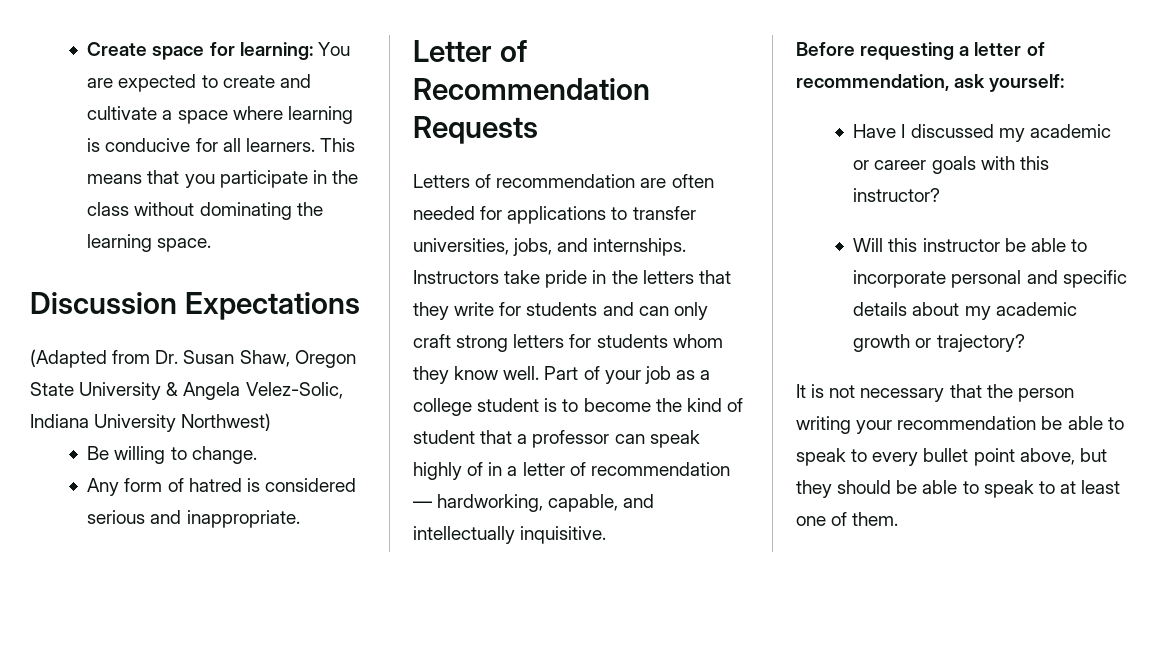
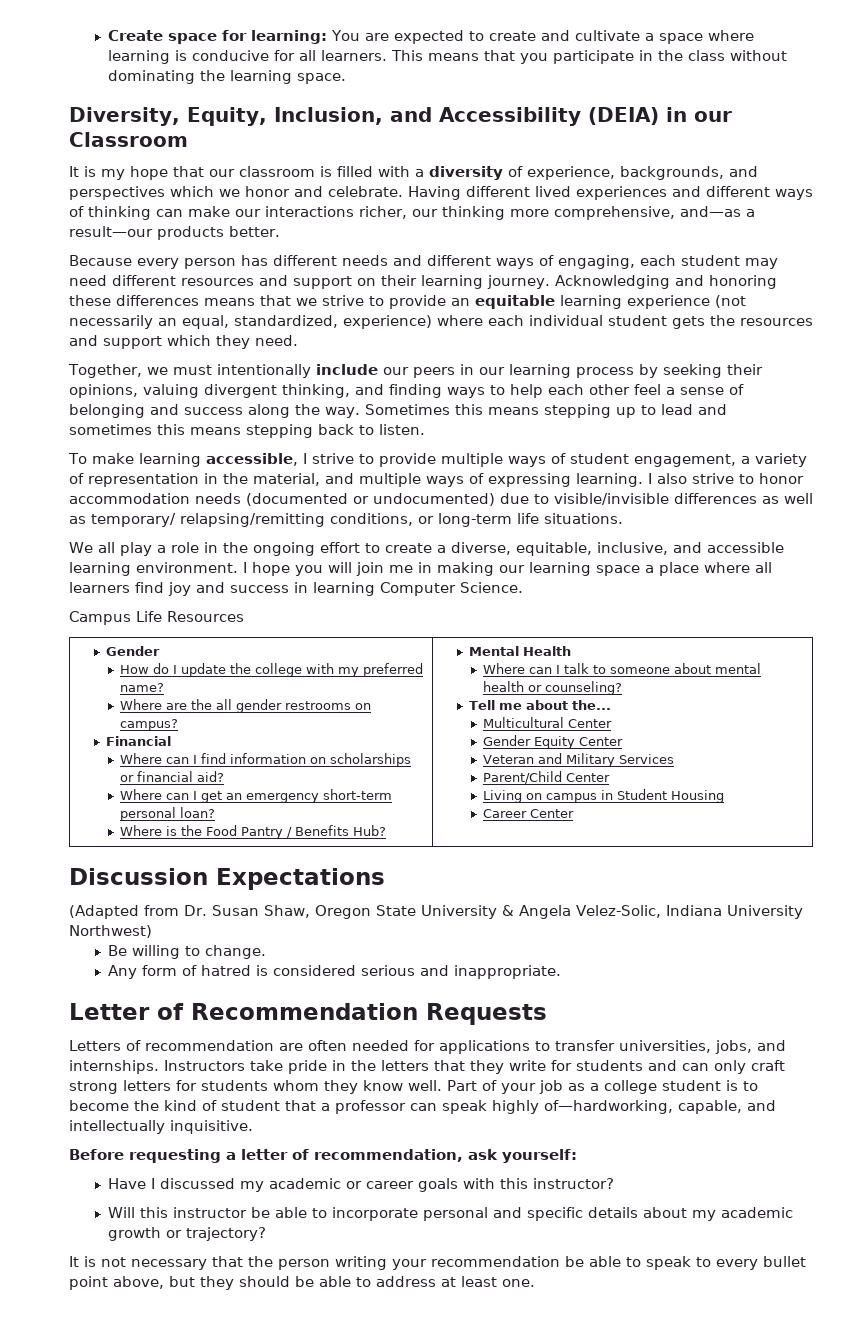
(212, 245) none -> [69,107,732,126] [69,132,188,147] [69,166,758,180] [69,186,813,200] [69,206,755,220] [69,226,280,240] [69,255,778,269] [69,275,777,289] [69,295,746,309] [69,315,813,329] [69,335,298,349] [68,364,763,378] [69,384,744,398] [69,404,727,418] [69,424,425,438] [68,453,807,467] [69,473,804,487] [69,493,813,506] [69,513,623,527] [69,542,784,556] [69,562,772,576] [69,582,523,596] [69,611,244,625] [106,646,161,656] [120,663,424,677] [120,683,165,692] [120,699,372,713] [120,719,179,731] [106,736,172,746] [120,753,412,767] [120,771,225,782] [120,789,393,803] [120,807,216,821] [120,825,387,839] [469,646,572,656] [483,663,762,674] [483,681,623,695] [469,700,612,710] [483,717,613,728] [483,735,624,749] [483,753,675,767] [483,771,611,784] [483,789,725,803] [483,809,575,818] // Diversity, Equity, Inclusion, and Accessibility (DEIA) in our Classroom // It is my hope that our classroom is filled with a diversity of experience, backgrounds, and perspectives which we honor and celebrate. Having different lived experiences and different ways of thinking can make our interactions richer, our thinking more comprehensive, and—as a result—our products better. // Because every person has different needs and different ways of engaging, each student may need different resources and support on their learning journey. Acknowledging and honoring these differences means that we strive to provide an equitable learning experience (not necessarily an equal, standardized, experience) where each individual student gets the resources and support which they need. // Together, we must intentionally include our peers in our learning process by seeking their opinions, valuing divergent thinking, and finding ways to help each other feel a sense of belonging and success along the way. Sometimes this means stepping up to lead and sometimes this means stepping back to listen. // To make learning accessible, I strive to provide multiple ways of student engagement, a variety of representation in the material, and multiple ways of expressing learning. I also strive to honor accommodation needs (documented or undocumented) due to visible/invisible differences as well as temporary/ relapsing/remitting conditions, or long-term life situations. // We all play a role in the ongoing effort to create a diverse, equitable, inclusive, and accessible learning environment. I hope you will join me in making our learning space a place where all learners find joy and success in learning Computer Science. // Campus Life Resources // Gender // How do I update the college with my preferred name? // Where are the all gender restrooms on campus? // Financial // Where can I find information on scholarships or financial aid? // Where can I get an emergency short-term personal loan? // Where is the Food Pantry / Benefits Hub? | Mental Health // Where can I talk to someone about mental health or counseling? // Tell me about the... // Multicultural Center // Gender Equity Center // Veteran and Military Services // Parent/Child Center // Living on campus in Student Housing // Career Center
[467,462,730,476] [413,494,544,512] of in a letter of recommendation — hardworking, -> [544,1100,673,1114] of—hardworking,
[983,480,1121,498] [796,512,899,526] speak to at least one of them. -> [376,1276,535,1287] address at least one.

